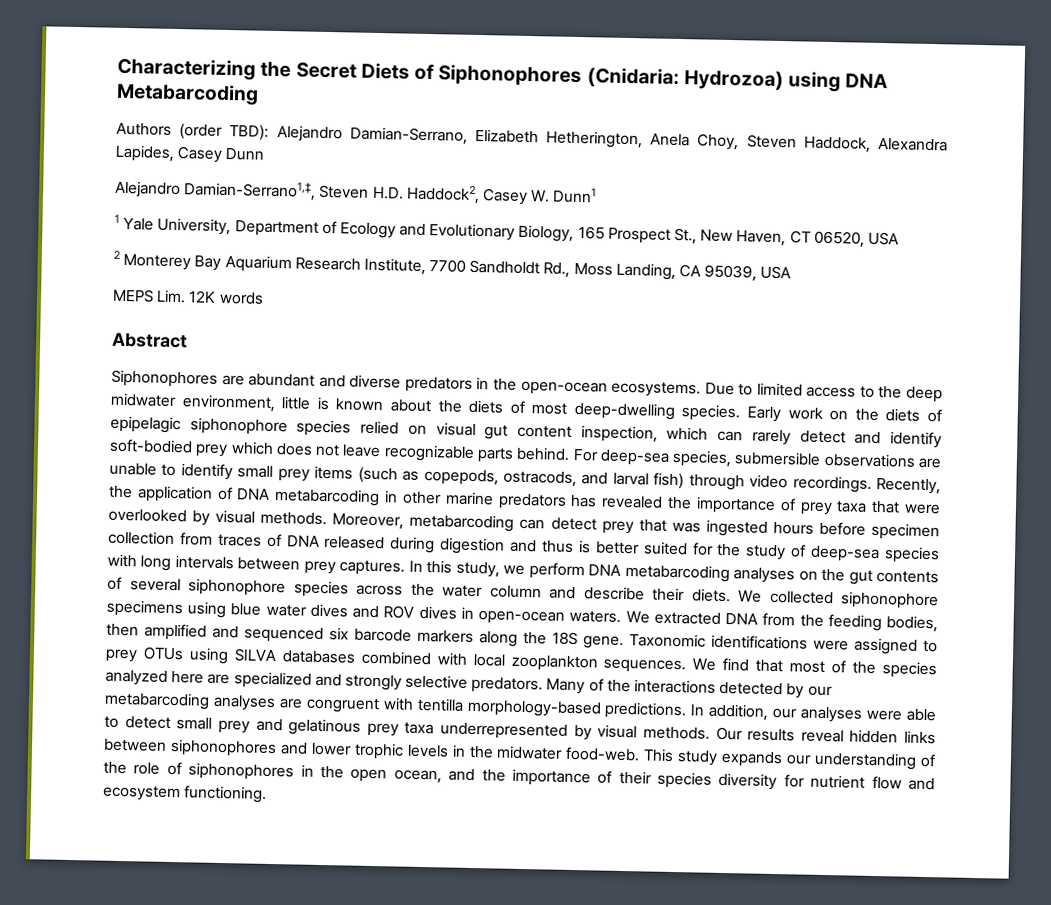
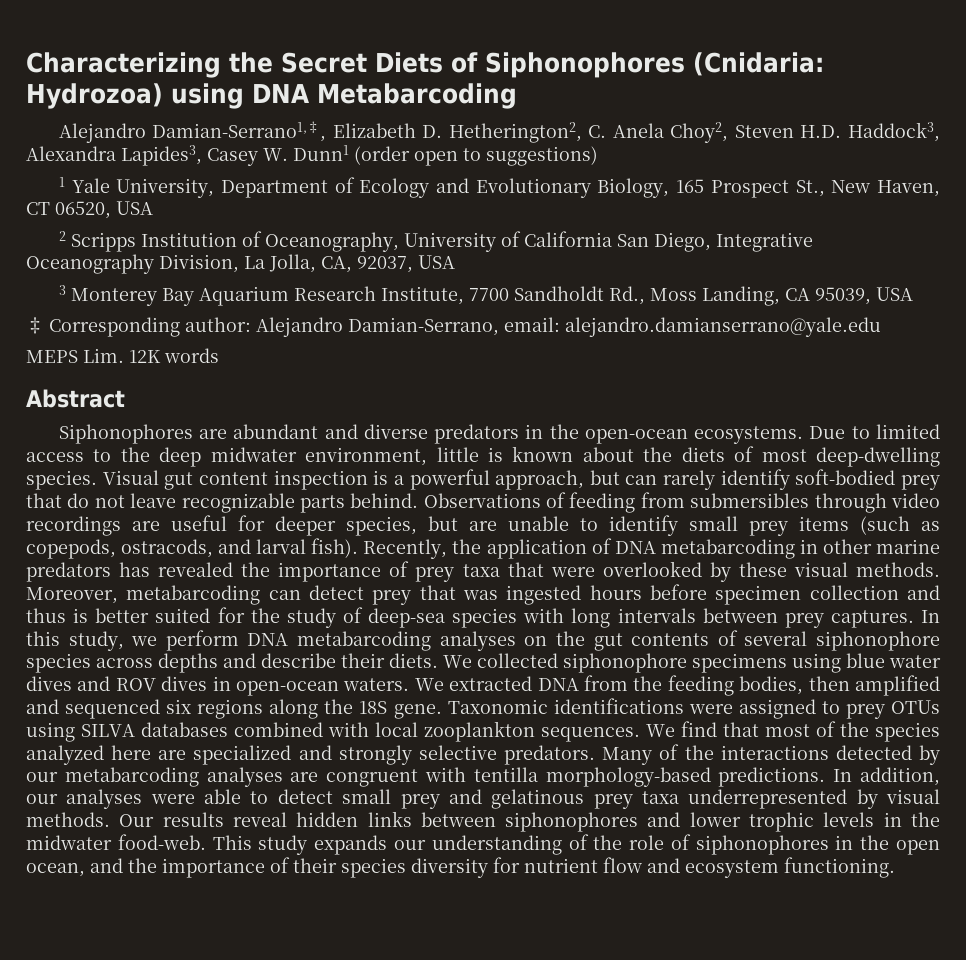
[116,122,948,153] [115,144,265,163] [115,180,480,205] Authors (order TBD): Alejandro Damian-Serrano, Elizabeth Hetherington, Anela Choy, Steven Haddock, Alexandra Lapides, Casey Dunn // Alejandro Damian-Serrano1,‡, Steven H.D. Haddock2, -> [58,121,941,143] [26,145,202,166] Alejandro Damian-Serrano1,‡, Elizabeth D. Hetherington2, C. Anela Choy2, Steven H.D. Haddock3, Alexandra Lapides3,
(598, 195) none -> [354,146,598,166] (order open to suggestions)
(120, 254) none -> [70,231,813,252] [26,254,455,274] [58,285,66,295] Scripps Institution of Oceanography, University of California San Diego, Integrative Oceanography Division, La Jolla, CA, 92037, USA // 3
(792, 272) none -> [26,317,881,337] // ‡ Corresponding author: Alejandro Damian-Serrano, email: alejandro.damianserrano@yale.edu
[747,406,943,423] [110,415,882,446] Early work on the diets of epipelagic siphonophore species relied on visual gut content inspection, which can rarely detect and -> [102,469,716,490] Visual gut content inspection is a powerful approach, but can rarely
[230,441,313,456] which does -> [26,493,90,508] that do
[572,448,916,468] For deep-sea species, submersible observations -> [423,492,940,513] [26,515,458,536] Observations of feeding from submersibles through video recordings are useful for deeper species, but
[653,472,872,493] fish) through video recordings. -> [311,538,359,558] fish).
(211, 518) none -> [738,562,787,577] these
[179,532,506,555] from traces of DNA released during digestion -> (899, 592) none
[410,583,542,599] the water column -> [158,653,218,673] depths
[354,628,474,643] barcode markers -> [197,699,264,719] regions

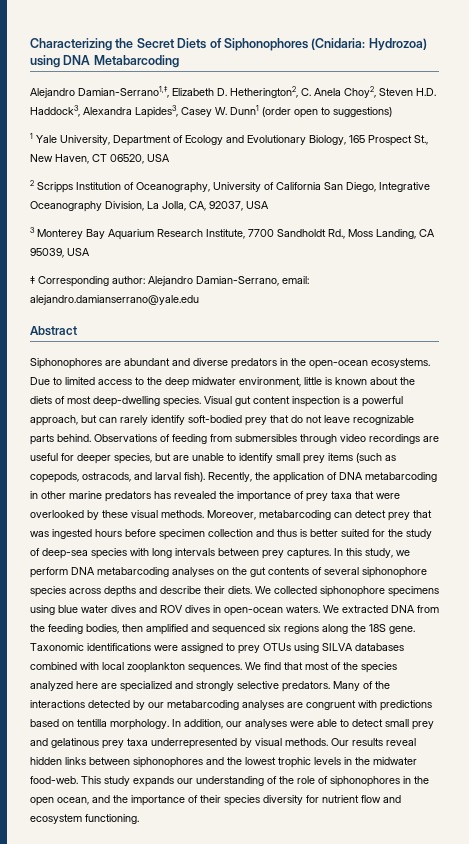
[26,348,219,363] // MEPS Lim. 12K words -> (199, 300) none
[473,767,826,787] tentilla morphology-based predictions. -> [380,700,432,711] [30,719,169,730] predictions based on tentilla morphology.
[689,812,741,827] lower -> [227,757,276,765] the lowest

